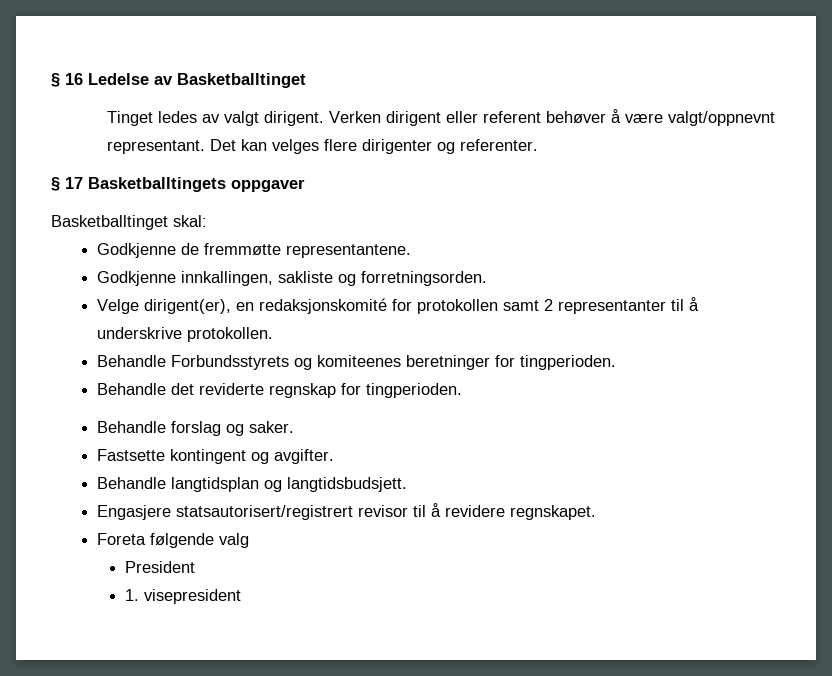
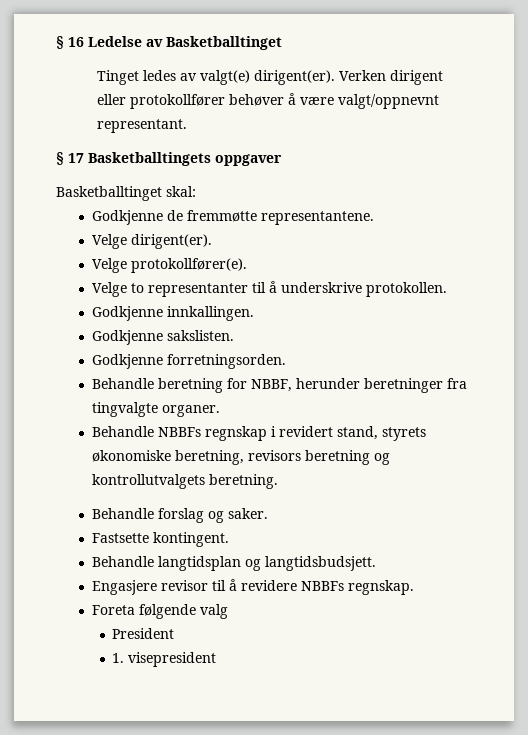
[223,111,324,126] valgt dirigent. -> [199,70,335,85] valgt(e) dirigent(er).
[482,111,541,123] referent -> [129,94,225,109] protokollfører
[209,139,538,154] Det kan velges flere dirigenter og referenter. -> (187, 126) none
[97,271,488,286] [97,298,554,314] Godkjenne innkallingen, sakliste og forretningsorden. // Velge dirigent(er), en redaksjonskomité for protokollen samt 2 -> [91,234,212,249] [91,258,247,273] [91,282,144,297] Velge dirigent(er). // Velge protokollfører(e). // Velge to
[97,355,617,370] [97,383,463,398] Behandle Forbundsstyrets og komiteenes beretninger for tingperioden. // Behandle det reviderte regnskap for tingperioden. -> [91,306,254,321] [91,330,234,345] [91,354,286,369] [91,378,467,393] [91,402,220,417] [91,426,426,441] [91,450,390,465] [91,474,278,489] Godkjenne innkallingen. // Godkjenne sakslisten. // Godkjenne forretningsorden. // Behandle beretning for NBBF, herunder beretninger fra tingvalgte organer. // Behandle NBBFs regnskap i revidert stand, styrets økonomiske beretning, revisors beretning og kontrollutvalgets beretning.
[170,449,335,464] kontingent og avgifter. -> [152,532,229,547] kontingent.
[176,505,354,520] statsautorisert/registrert -> (157, 587) none
[510,505,597,520] regnskapet. -> [300,580,414,595] NBBFs regnskap.

